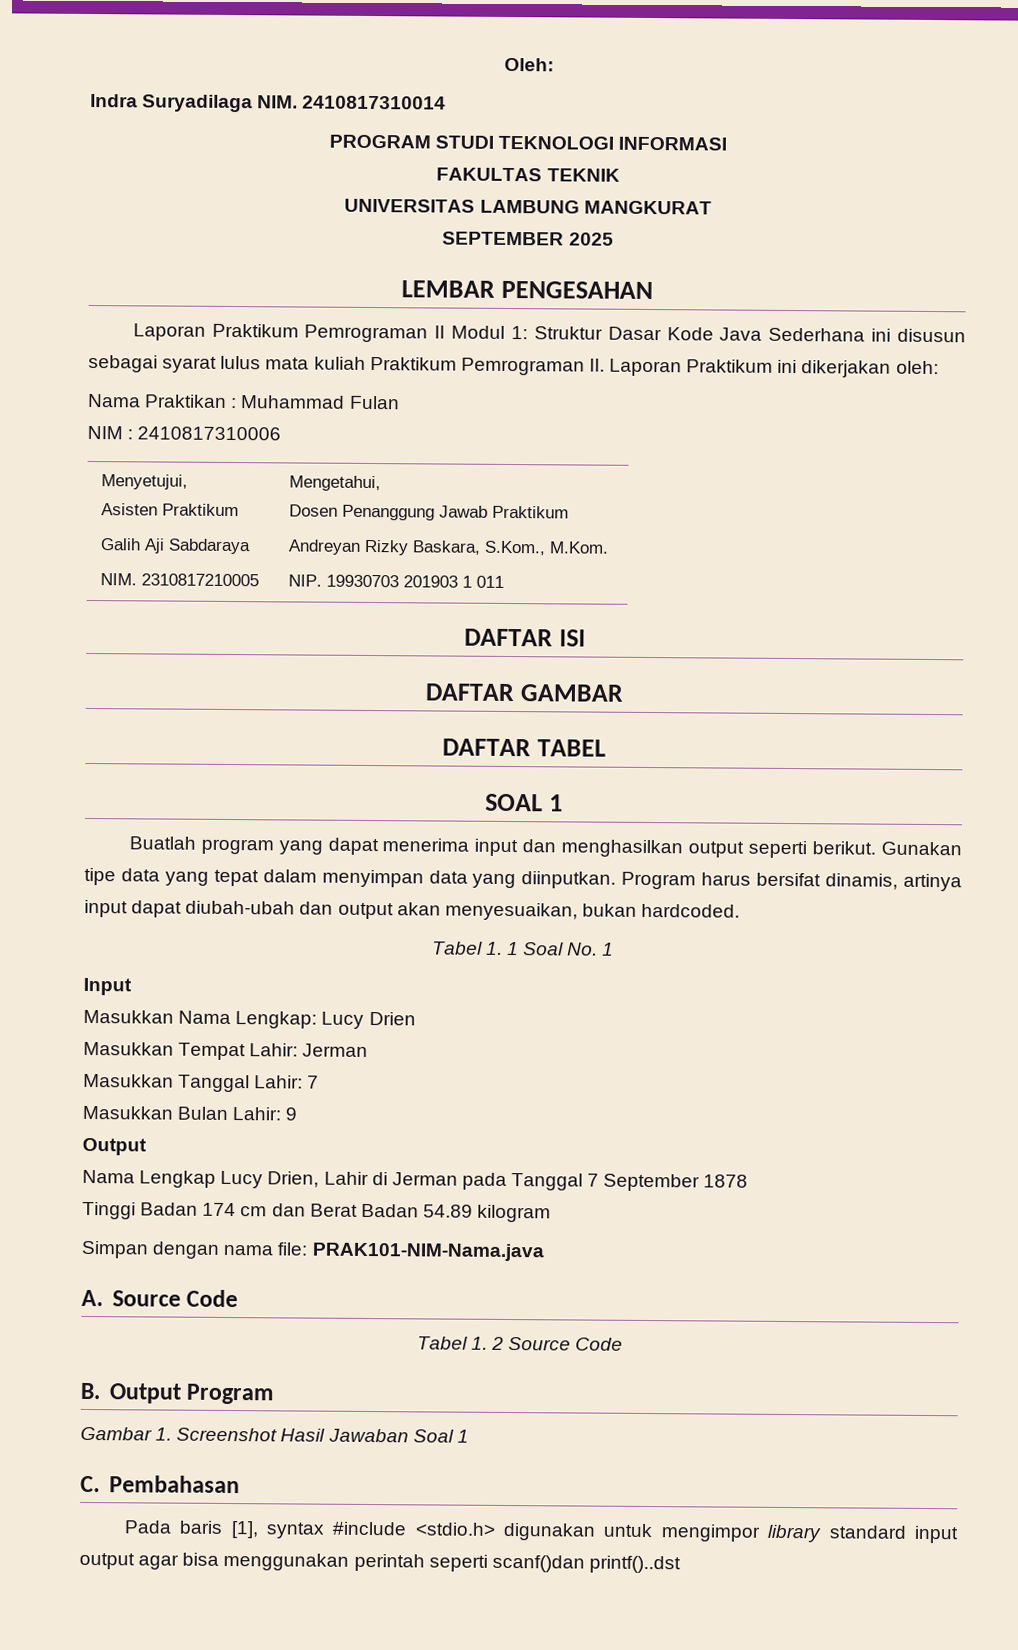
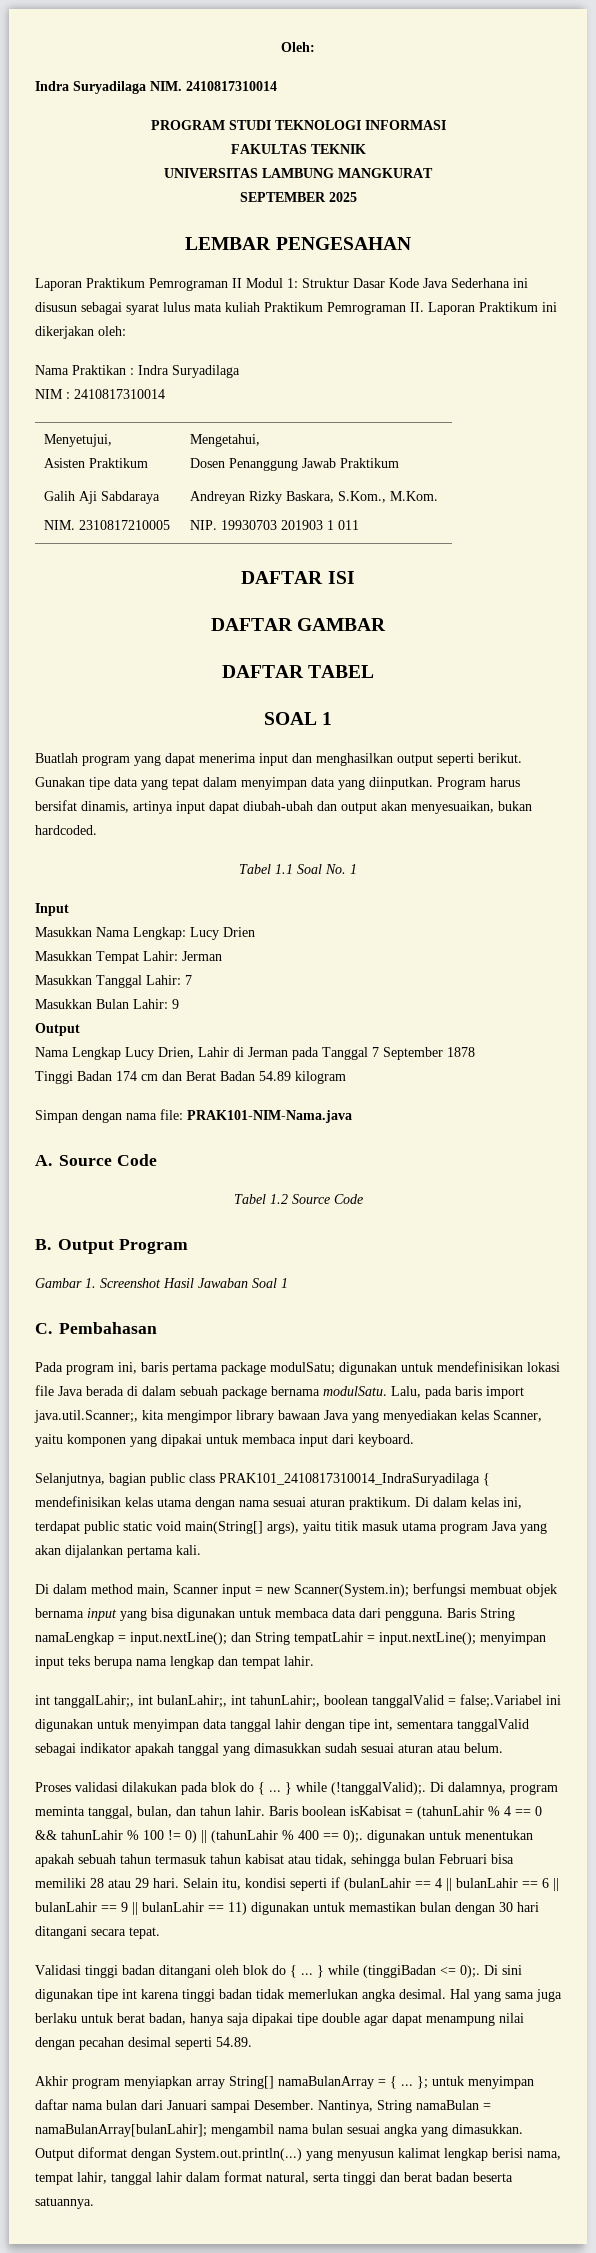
[240,395,400,410] Muhammad Fulan -> [138,365,240,378] Indra Suryadilaga
[137,426,282,441] 2410817310006 -> [74,389,165,399] 2410817310014
[485,941,519,956] 1. 1 -> [275,864,293,874] 1.1
[470,1336,504,1350] 1. 2 -> [269,1194,288,1204] 1.2
[179,1520,958,1544] [79,1552,681,1574] baris [1], syntax #include <stdio.h> digunakan untuk mengimpor library standard input output agar bisa menggunakan perintah seperti scanf()dan printf()..dst -> [66,1361,560,1375] [35,1385,524,1399] [34,1410,542,1423] [35,1434,414,1447] [35,1473,490,1486] [35,1496,522,1510] [35,1521,547,1534] [35,1545,201,1558] [35,1583,557,1597] [35,1608,515,1621] [35,1632,546,1645] [35,1656,314,1669] [35,1694,561,1708] [35,1719,529,1732] [35,1743,503,1756] [35,1782,558,1795] [35,1806,542,1819] [35,1830,533,1843] [35,1854,514,1867] [35,1877,559,1891] [35,1902,539,1915] [35,1926,160,1939] [35,1965,522,1978] [35,1989,562,2002] [35,2013,524,2026] [35,2037,252,2050] [35,2076,534,2089] [35,2099,491,2113] [35,2124,523,2137] [35,2147,561,2161] [35,2171,513,2185] [35,2197,94,2209] program ini, baris pertama package modulSatu; digunakan untuk mendefinisikan lokasi file Java berada di dalam sebuah package bernama modulSatu. Lalu, pada baris import java.util.Scanner;, kita mengimpor library bawaan Java yang menyediakan kelas Scanner, yaitu komponen yang dipakai untuk membaca input dari keyboard. // Selanjutnya, bagian public class PRAK101_2410817310014_IndraSuryadilaga { mendefinisikan kelas utama dengan nama sesuai aturan praktikum. Di dalam kelas ini, terdapat public static void main(String[] args), yaitu titik masuk utama program Java yang akan dijalankan pertama kali. // Di dalam method main, Scanner input = new Scanner(System.in); berfungsi membuat objek bernama input yang bisa digunakan untuk membaca data dari pengguna. Baris String namaLengkap = input.nextLine(); dan String tempatLahir = input.nextLine(); menyimpan input teks berupa nama lengkap dan tempat lahir. // int tanggalLahir;, int bulanLahir;, int tahunLahir;, boolean tanggalValid = false;.Variabel ini digunakan untuk menyimpan data tanggal lahir dengan tipe int, sementara tanggalValid sebagai indikator apakah tanggal yang dimasukkan sudah sesuai aturan atau belum. // Proses validasi dilakukan pada blok do { ... } while (!tanggalValid);. Di dalamnya, program meminta tanggal, bulan, dan tahun lahir. Baris boolean isKabisat = (tahunLahir % 4 == 0 && tahunLahir % 100 != 0) || (tahunLahir % 400 == 0);. digunakan untuk menentukan apakah sebuah tahun termasuk tahun kabisat atau tidak, sehingga bulan Februari bisa memiliki 28 atau 29 hari. Selain itu, kondisi seperti if (bulanLahir == 4 || bulanLahir == 6 || bulanLahir == 9 || bulanLahir == 11) digunakan untuk memastikan bulan dengan 30 hari ditangani secara tepat. // Validasi tinggi badan ditangani oleh blok do { ... } while (tinggiBadan <= 0);. Di sini digunakan tipe int karena tinggi badan tidak memerlukan angka desimal. Hal yang sama juga berlaku untuk berat badan, hanya saja dipakai tipe double agar dapat menampung nilai dengan pecahan desimal seperti 54.89. // Akhir program menyiapkan array String[] namaBulanArray = { ... }; untuk menyimpan daftar nama bulan dari Januari sampai Desember. Nantinya, String namaBulan = namaBulanArray[bulanLahir]; mengambil nama bulan sesuai angka yang dimasukkan. Output diformat dengan System.out.println(...) yang menyusun kalimat lengkap berisi nama, tempat lahir, tanggal lahir dalam format natural, serta tinggi dan berat badan beserta satuannya.

